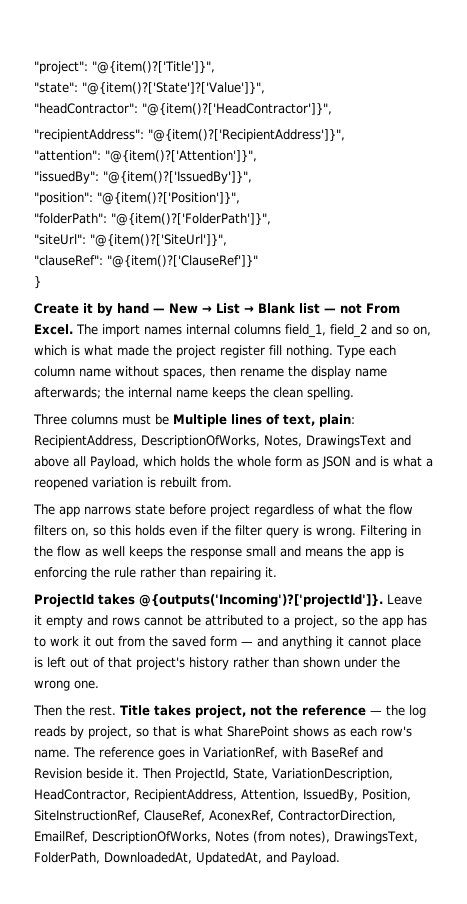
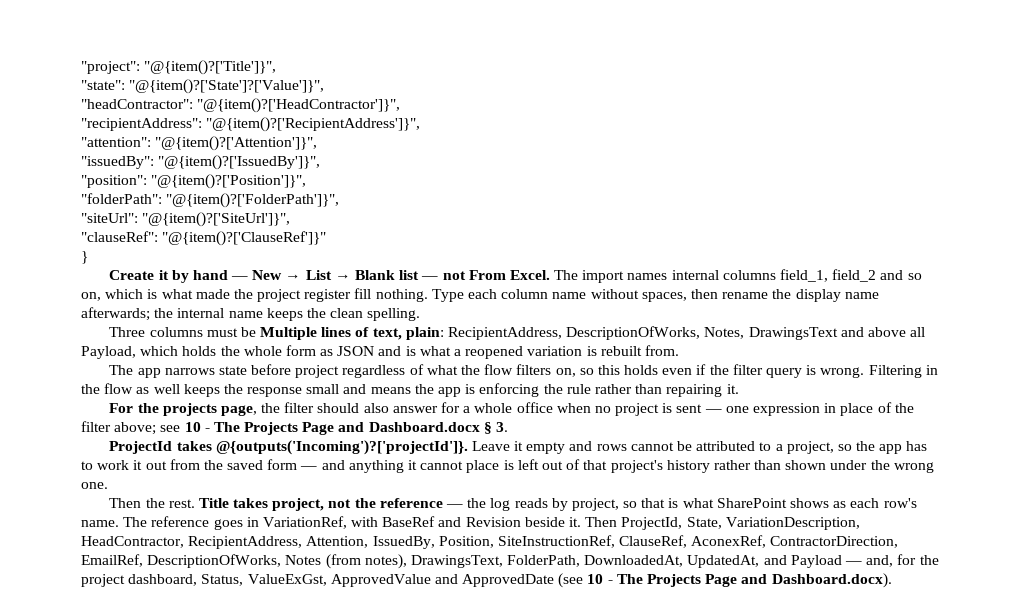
(277, 572) none -> [109,402,914,416] [81,421,509,435] // For the projects page, the filter should also answer for a whole office when no project is sent — one expression in place of the filter above; see 10 - The Projects Page and Dashboard.docx § 3.
[291,852,340,865] Payload. -> [790,554,939,568] [81,573,892,588] Payload — and, for the project dashboard, Status, ValueExGst, ApprovedValue and ApprovedDate (see 10 - The Projects Page and Dashboard.docx).

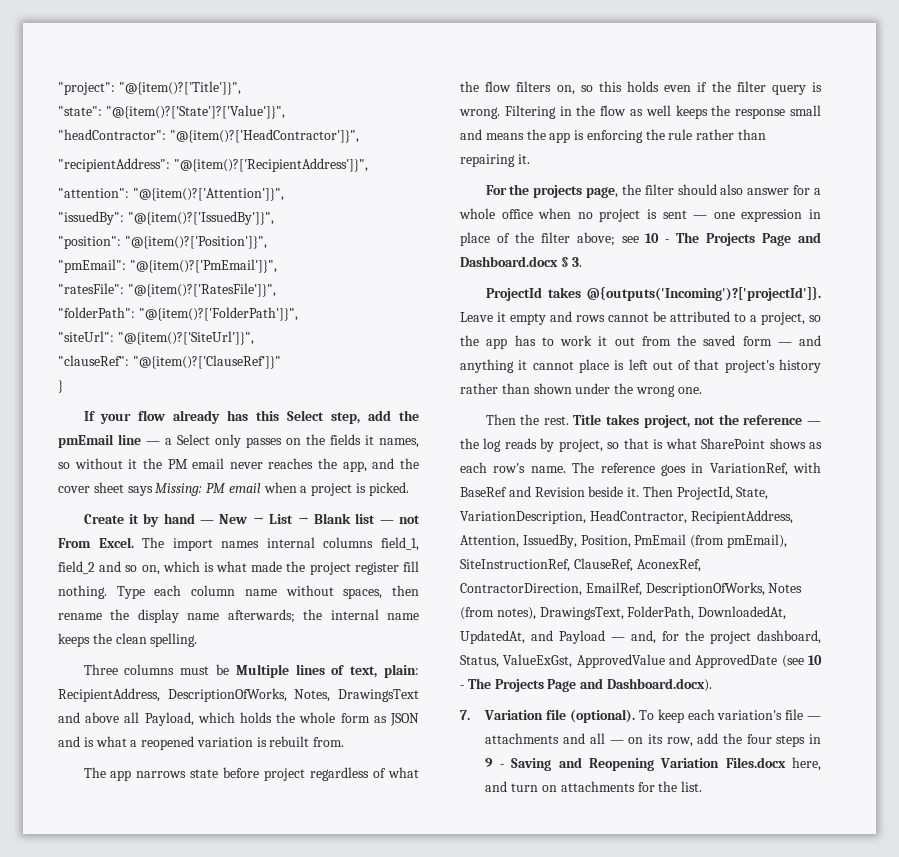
(307, 181) none -> [58,259,277,273] [58,283,276,297] // "pmEmail": "@{item()?['PmEmail']}", // "ratesFile": "@{item()?['RatesFile']}",
(88, 257) none -> [83,410,420,424] [58,434,419,448] [58,458,419,472] [58,482,409,496] // If your flow already has this Select step, add the pmEmail line — a Select only passes on the fields it names, so without it the PM email never reaches the app, and the cover sheet says Missing: PM email when a project is picked.
(494, 542) none -> [634,534,787,548] PmEmail (from pmEmail),
(892, 580) none -> [460,709,821,723] [485,733,821,747] [485,757,821,771] [485,781,703,792] // 7. Variation file (optional). To keep each variation's file — attachments and all — on its row, add the four steps in 9 - Saving and Reopening Variation Files.docx here, and turn on attachments for the list.

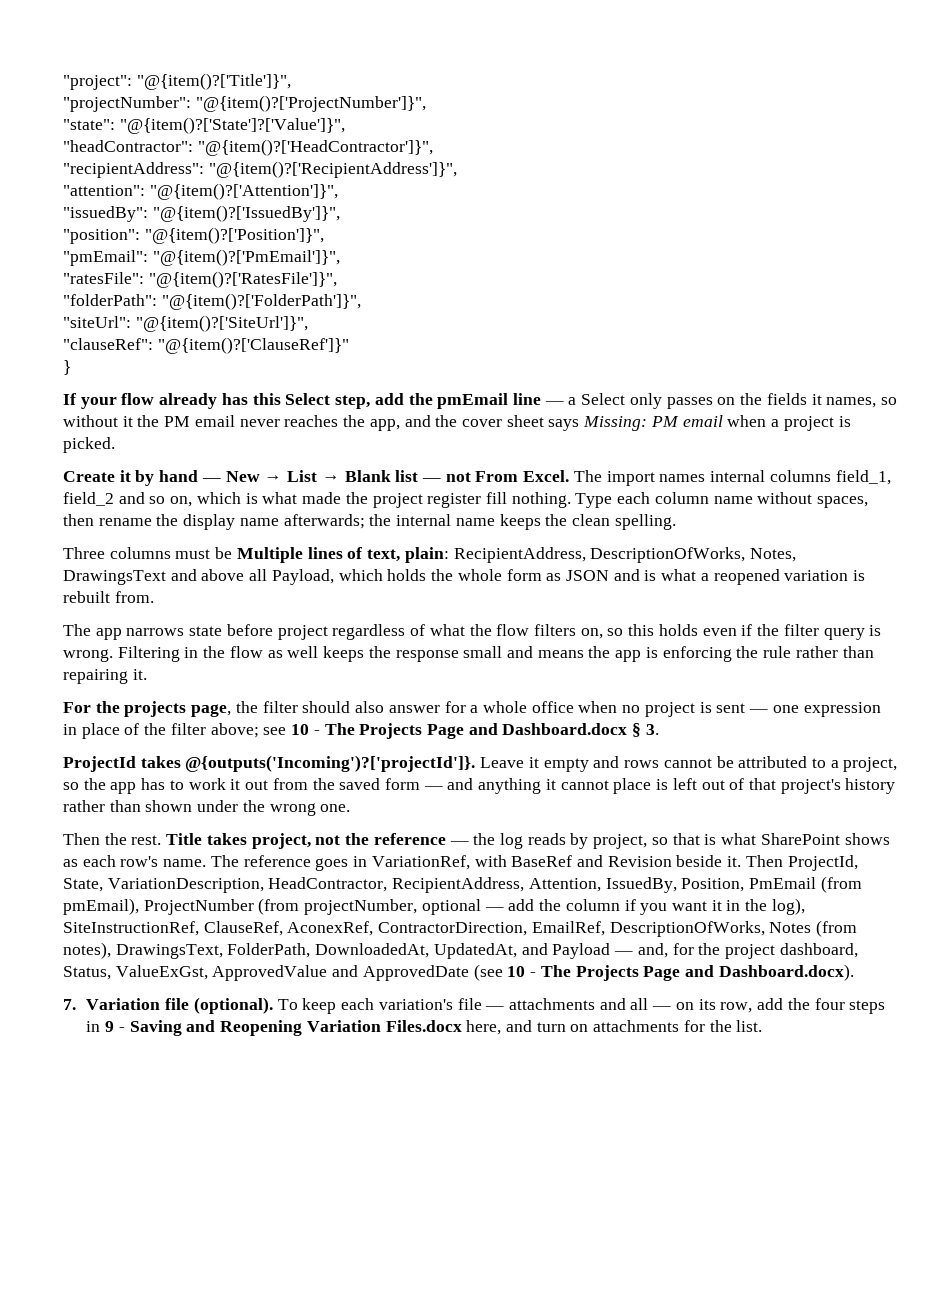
(241, 88) none -> [63,95,426,112] // "projectNumber": "@{item()?['ProjectNumber']}",
(787, 541) none -> [143,898,805,915] ProjectNumber (from projectNumber, optional — add the column if you want it in the log),

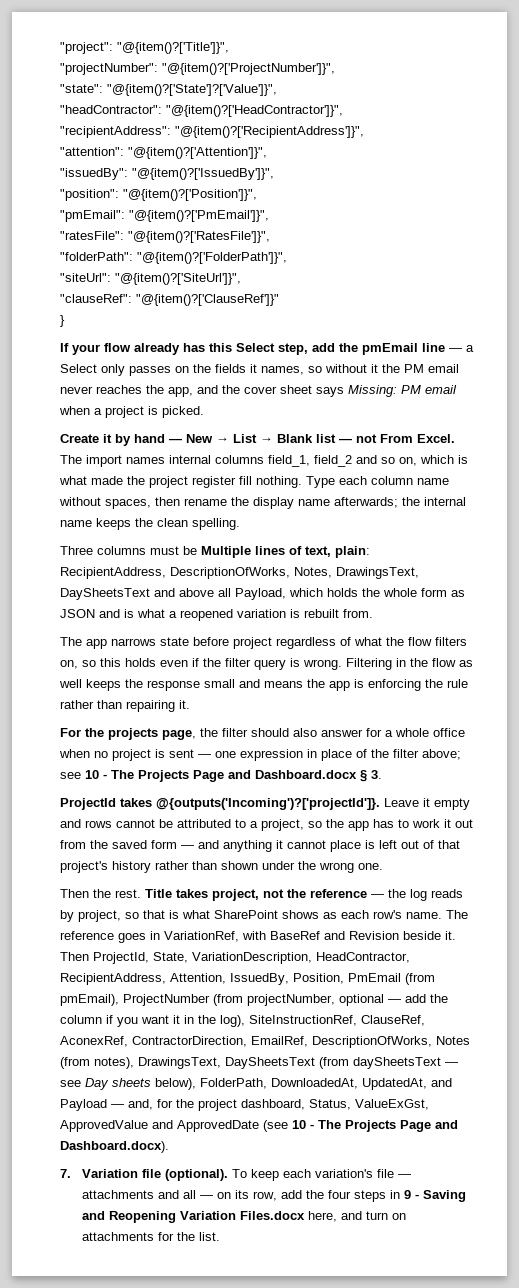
[63,570,166,585] DrawingsText -> [336,567,419,579] [60,588,150,600] DrawingsText, DaySheetsText
(223, 951) none -> [225,1057,458,1069] [60,1078,196,1090] DaySheetsText (from daySheetsText — see Day sheets below),

